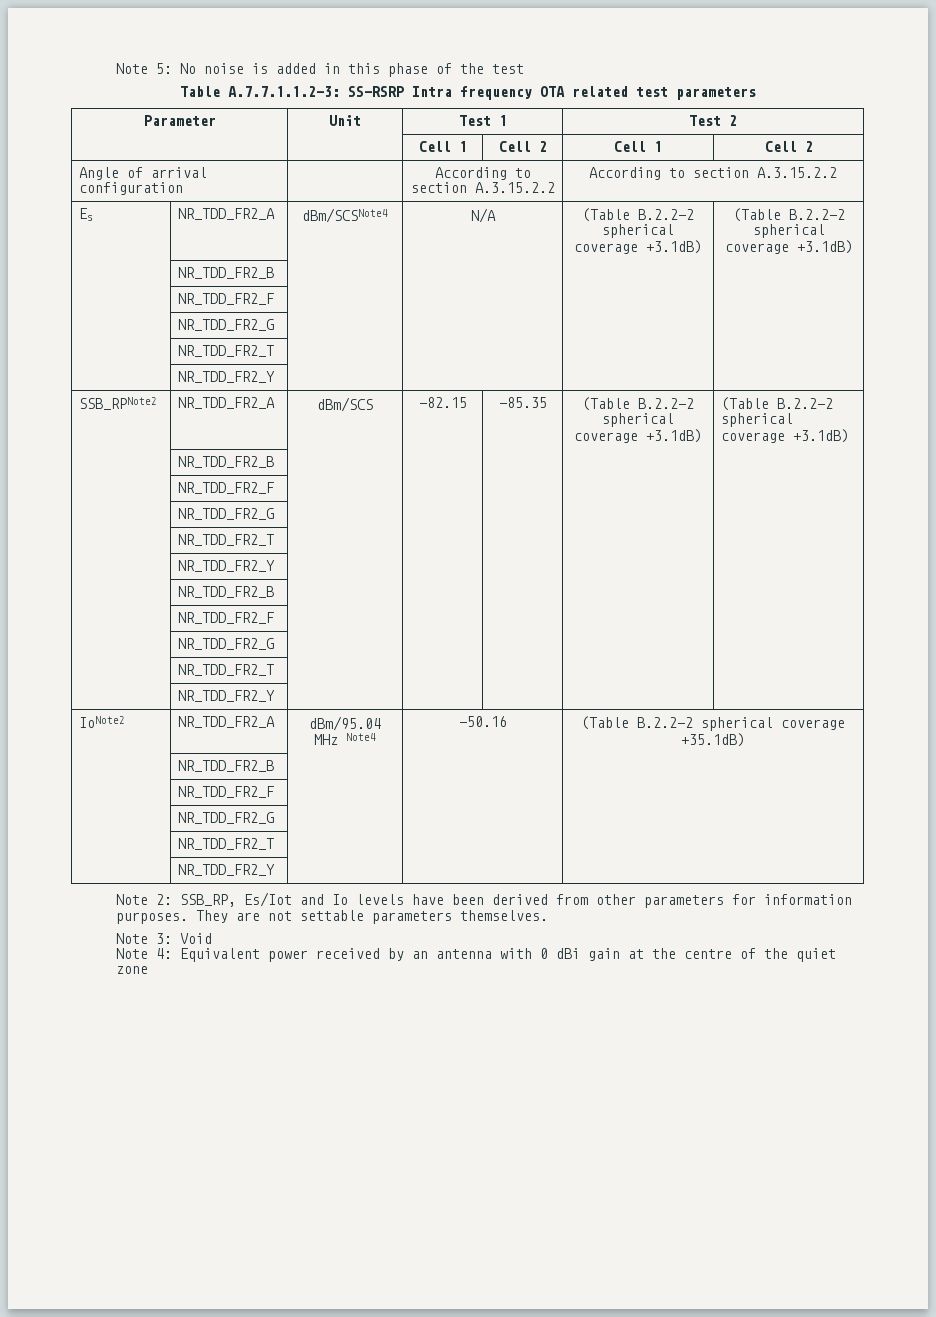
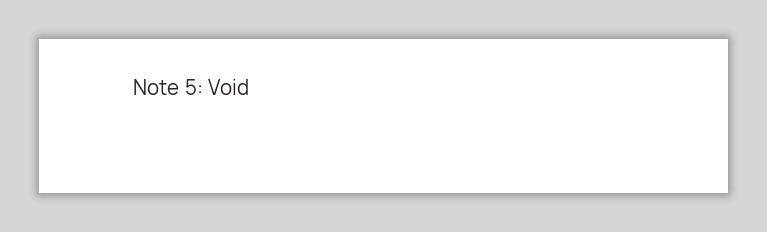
[179,63,524,77] [180,86,756,100] [143,115,216,126] [329,115,361,126] [458,115,507,126] [689,115,737,126] [418,141,467,152] [498,141,547,152] [614,141,662,152] [764,141,813,152] [78,167,207,180] [78,182,183,195] [434,167,531,180] [410,182,555,193] [589,167,837,180] [78,208,93,221] [177,208,275,220] [302,208,388,223] [470,208,496,223] [582,208,694,222] [602,224,674,238] [574,240,702,254] [732,208,845,222] [752,224,825,238] [724,240,853,254] [177,267,274,279] [177,293,274,305] [177,319,274,331] [177,345,274,357] [177,371,275,383] [78,397,157,410] [177,397,275,409] [317,397,373,412] [418,397,467,408] [498,397,547,408] [582,397,694,411] [602,413,674,427] [574,429,702,443] [720,397,833,411] [720,413,793,427] [720,429,849,443] [177,456,274,468] [177,482,274,494] [177,508,274,520] [177,534,274,546] [177,560,275,572] [177,586,274,598] [177,612,274,624] [177,638,274,650] [177,664,274,676] [177,690,275,702] [78,716,125,728] [177,716,275,728] [309,716,381,731] [314,733,376,745] [458,716,507,727] [581,716,845,731] [681,733,745,747] [177,760,274,772] [177,786,274,798] [177,812,274,824] [177,838,274,850] [177,864,275,876] [115,892,852,908] [115,910,548,924] [115,933,212,944] [115,948,836,962] [115,966,148,974] No noise is added in this phase of the test // Table A.7.7.1.1.2-3: SS-RSRP Intra frequency OTA related test parameters // Parameter | Unit | Test 1 | Test 2 // | | Cell 1 | Cell 2 | Cell 1 | Cell 2 // Angle of arrival configuration | | According to section A.3.15.2.2 | According to section A.3.15.2.2 // Es | NR_TDD_FR2_A | dBm/SCSNote4 | N/A | (Table B.2.2-2 spherical coverage +3.1dB) | (Table B.2.2-2 spherical coverage +3.1dB) // | NR_TDD_FR2_B | | | | // | NR_TDD_FR2_F | | | | // | NR_TDD_FR2_G | | | | // | NR_TDD_FR2_T | | | | // | NR_TDD_FR2_Y | | | | // SSB_RPNote2 | NR_TDD_FR2_A | dBm/SCS | -82.15 | -85.35 | (Table B.2.2-2 spherical coverage +3.1dB) | (Table B.2.2-2 spherical coverage +3.1dB) // | NR_TDD_FR2_B | | | | | // | NR_TDD_FR2_F | | | | | // | NR_TDD_FR2_G | | | | | // | NR_TDD_FR2_T | | | | | // | NR_TDD_FR2_Y | | | | | // | NR_TDD_FR2_B | | | | | // | NR_TDD_FR2_F | | | | | // | NR_TDD_FR2_G | | | | | // | NR_TDD_FR2_T | | | | | // | NR_TDD_FR2_Y | | | | | // IoNote2 | NR_TDD_FR2_A | dBm/95.04 MHz Note4 | -50.16 | (Table B.2.2-2 spherical coverage +35.1dB) // | NR_TDD_FR2_B | | | // | NR_TDD_FR2_F | | | // | NR_TDD_FR2_G | | | // | NR_TDD_FR2_T | | | // | NR_TDD_FR2_Y | | | // Note 2: SSB_RP, Es/Iot and Io levels have been derived from other parameters for information purposes. They are not settable parameters themselves. // Note 3: Void // Note 4: Equivalent power received by an antenna with 0 dBi gain at the centre of the quiet zone -> [208,79,250,95] Void

